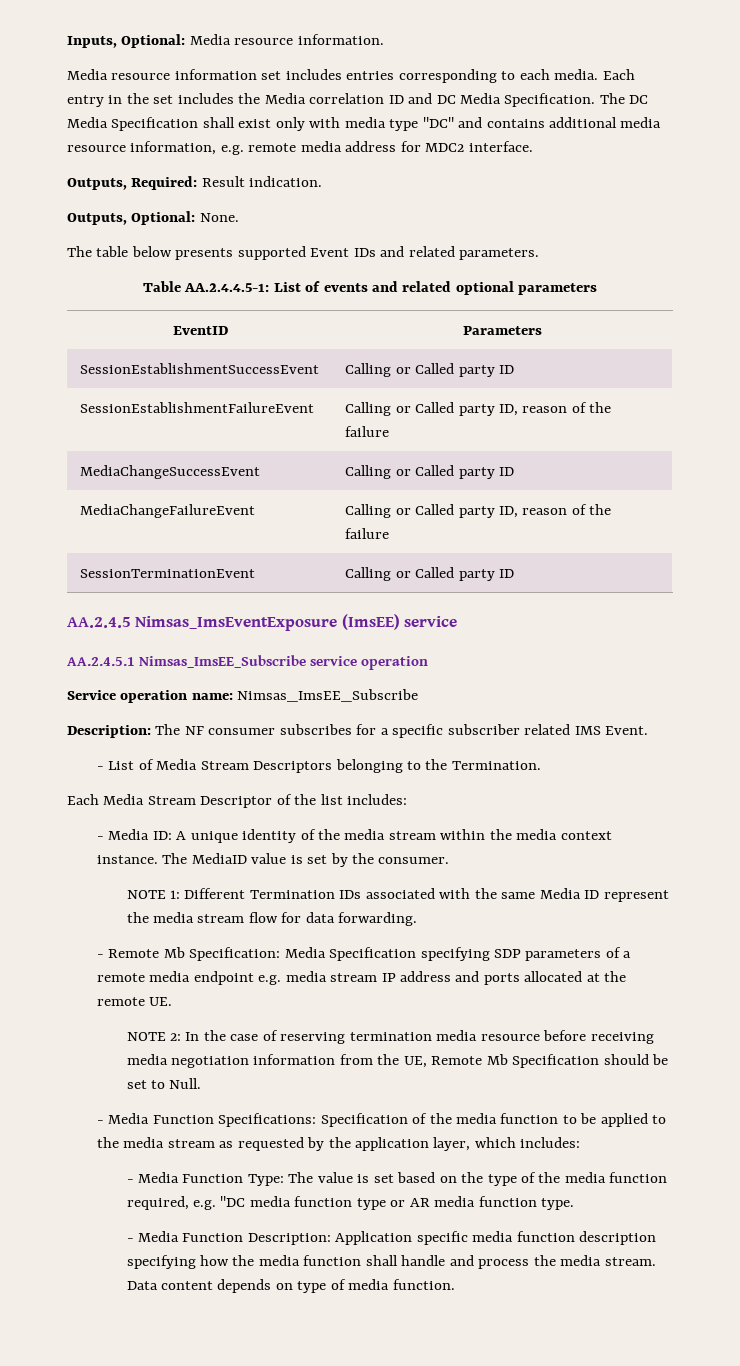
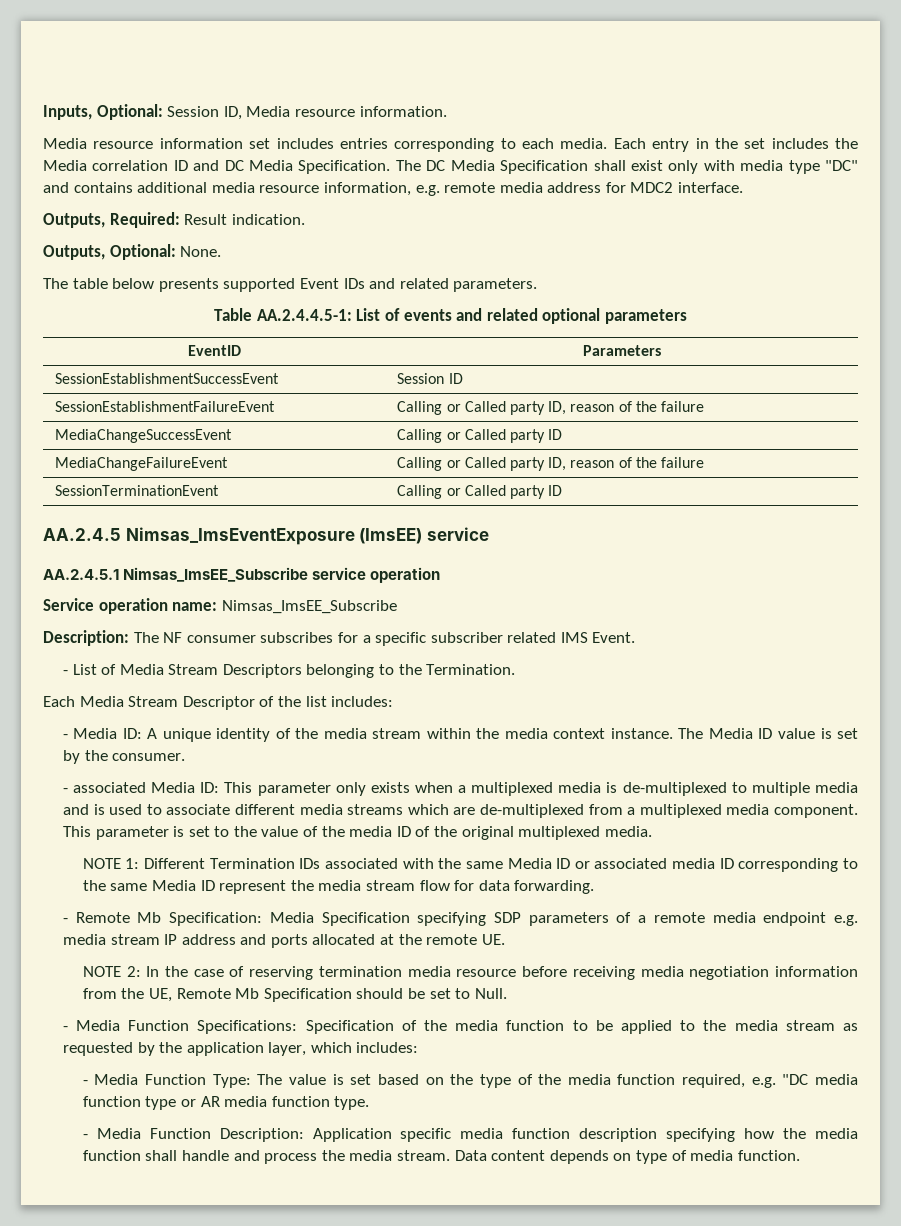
(186, 41) none -> [167,106,242,120] Session ID,
[345,363,495,377] Calling or Called party -> [397,373,445,384] Session
[191,853,247,864] MediaID -> [708,728,773,739] Media ID
(450, 860) none -> [62,782,859,796] [62,804,858,818] [62,826,652,840] // - associated Media ID: This parameter only exists when a multiplexed media is de-multiplexed to multiple media and is used to associate different media streams which are de-multiplexed from a multiplexed media component. This parameter is set to the value of the media ID of the original multiplexed media.
(600, 894) none -> [574,858,859,872] [82,880,215,891] or associated media ID corresponding to the same Media ID

